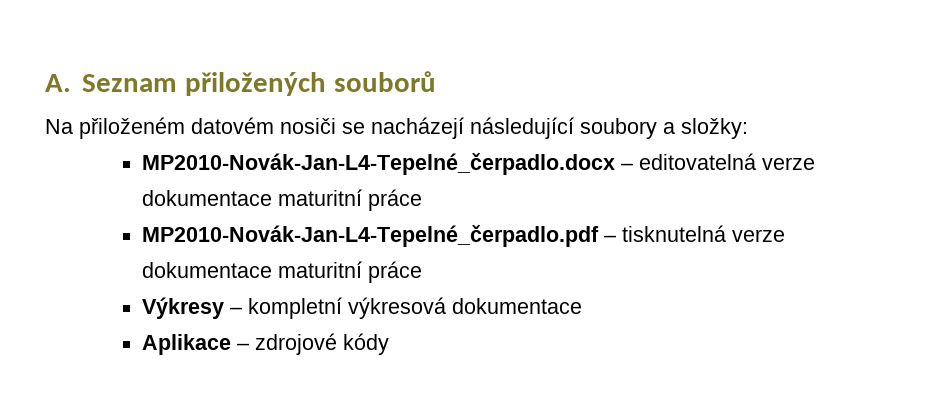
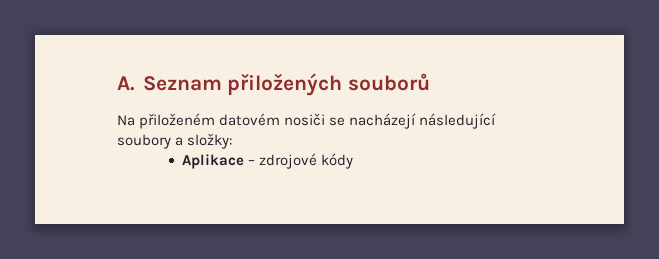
[142,153,816,175] [142,189,423,211] [142,225,786,247] [142,261,423,283] [142,297,583,319] // MP2010-Novák-Jan-L4-Tepelné_čerpadlo.docx – editovatelná verze dokumentace maturitní práce // MP2010-Novák-Jan-L4-Tepelné_čerpadlo.pdf – tisknutelná verze dokumentace maturitní práce // Výkresy – kompletní výkresová dokumentace -> (233, 141) none

